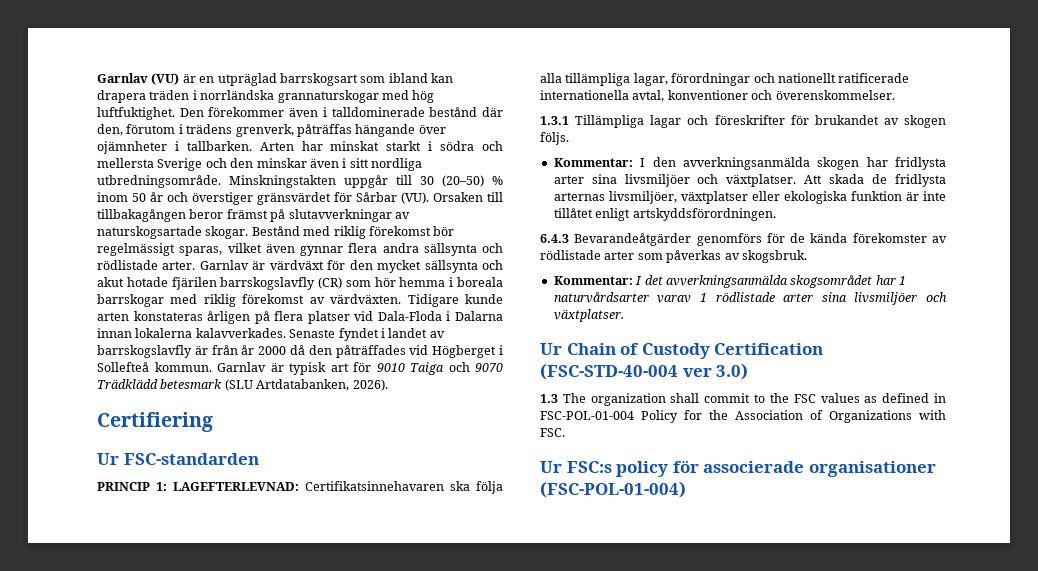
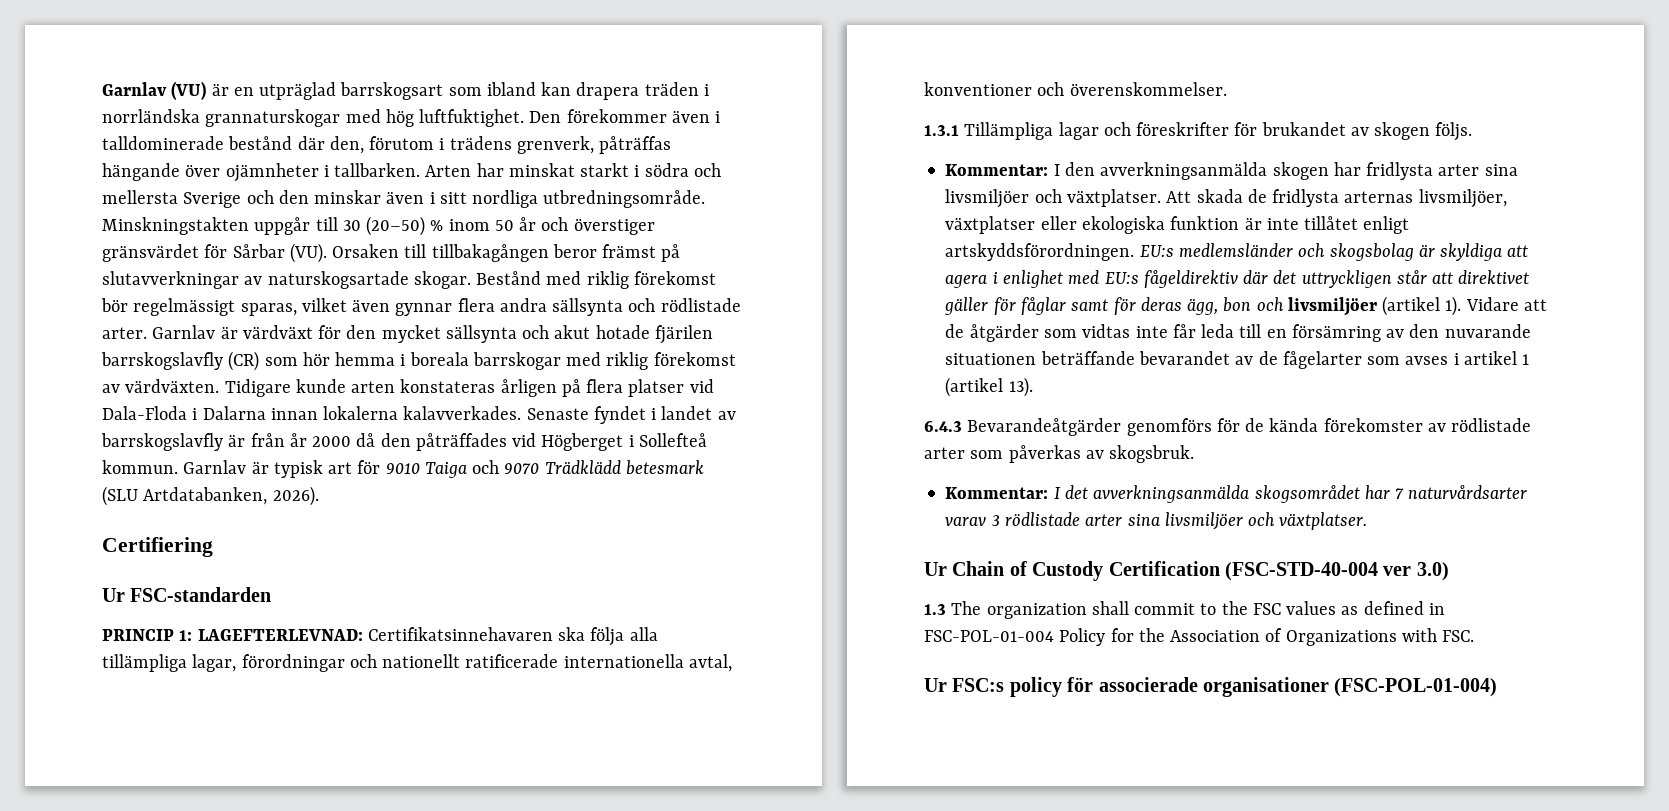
(776, 214) none -> [1139,243,1529,261] [945,270,1530,288] [944,296,1547,316] [945,324,1531,342] [945,351,1530,369] [945,377,1033,397] EU:s medlemsländer och skogsbolag är skyldiga att agera i enlighet med EU:s fågeldirektiv där det uttryckligen står att direktivet gäller för fåglar samt för deras ägg, bon och livsmiljöer (artikel 1). Vidare att de åtgärder som vidtas inte får leda till en försämring av den nuvarande situationen beträffande bevarandet av de fågelarter som avses i artikel 1 (artikel 13).
[899,276,906,285] 1 -> [1395,488,1405,499] 7
[699,293,707,302] 1 -> [991,515,1000,526] 3

